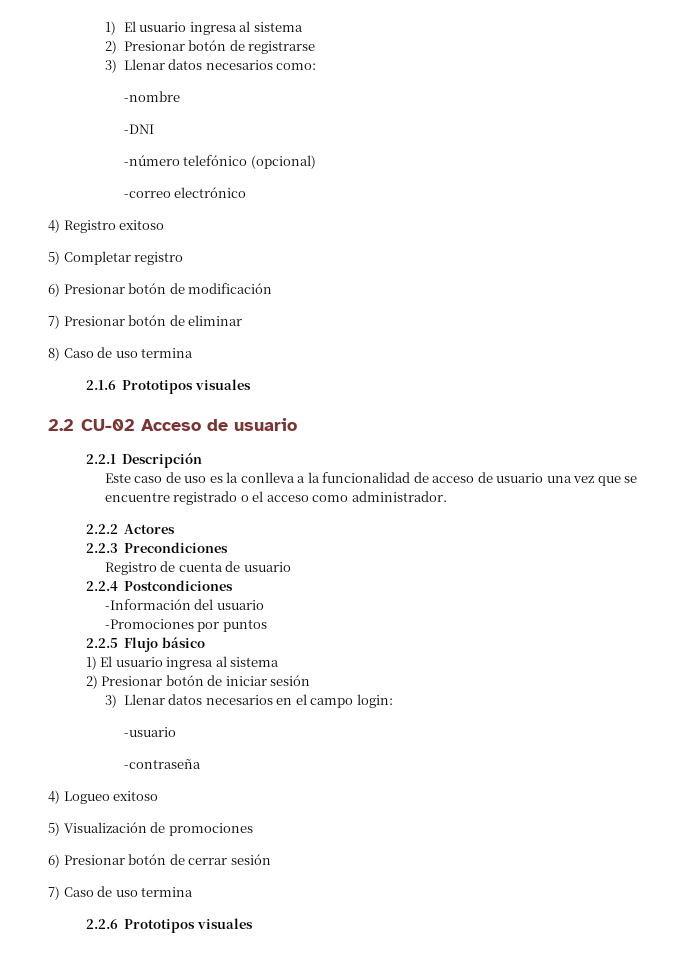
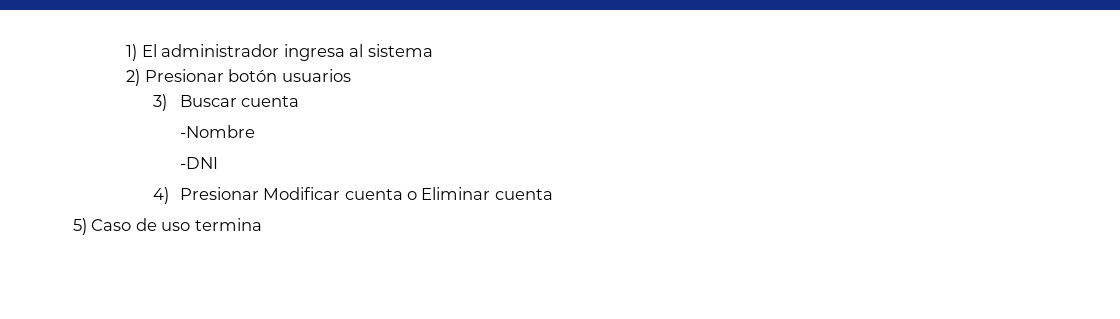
[104,21,303,35] [104,40,316,54] [104,59,317,73] [123,91,180,102] [123,124,154,134] [123,155,316,169] [123,187,247,198] [48,219,165,233] [48,251,184,265] [48,283,273,297] [48,315,243,329] [48,347,194,361] [85,379,251,394] [48,418,297,431] [85,453,203,468] [104,472,638,486] [104,491,447,505] [85,524,176,534] [85,542,229,553] [104,561,291,575] [85,580,234,591] [104,599,264,610] [104,619,267,632] [85,637,205,652] [85,656,280,670] [85,675,311,689] [104,694,393,708] [123,727,176,737] [123,759,201,769] [48,790,159,804] [48,822,253,836] [48,854,271,868] [48,886,194,900] [85,918,253,933] 1) El usuario ingresa al sistema // 2) Presionar botón de registrarse // 3) Llenar datos necesarios como: // -nombre // -DNI // -número telefónico (opcional) // -correo electrónico // 4) Registro exitoso // 5) Completar registro // 6) Presionar botón de modificación // 7) Presionar botón de eliminar // 8) Caso de uso termina // 2.1.6 Prototipos visuales // 2.2 CU-02 Acceso de usuario // 2.2.1 Descripción // Este caso de uso es la conlleva a la funcionalidad de acceso de usuario una vez que se encuentre registrado o el acceso como administrador. // 2.2.2 Actores // 2.2.3 Precondiciones // Registro de cuenta de usuario // 2.2.4 Postcondiciones // -Información del usuario // -Promociones por puntos // 2.2.5 Flujo básico // 1) El usuario ingresa al sistema // 2) Presionar botón de iniciar sesión // 3) Llenar datos necesarios en el campo login: // -usuario // -contraseña // 4) Logueo exitoso // 5) Visualización de promociones // 6) Presionar botón de cerrar sesión // 7) Caso de uso termina // 2.2.6 Prototipos visuales -> [126,44,433,61] [126,69,351,86] [152,94,300,111] [179,125,255,138] [179,157,218,169] [152,187,553,204] [73,218,262,235] 1) El administrador ingresa al sistema // 2) Presionar botón usuarios // 3) Buscar cuenta // -Nombre // -DNI // 4) Presionar Modificar cuenta o Eliminar cuenta // 5) Caso de uso termina

